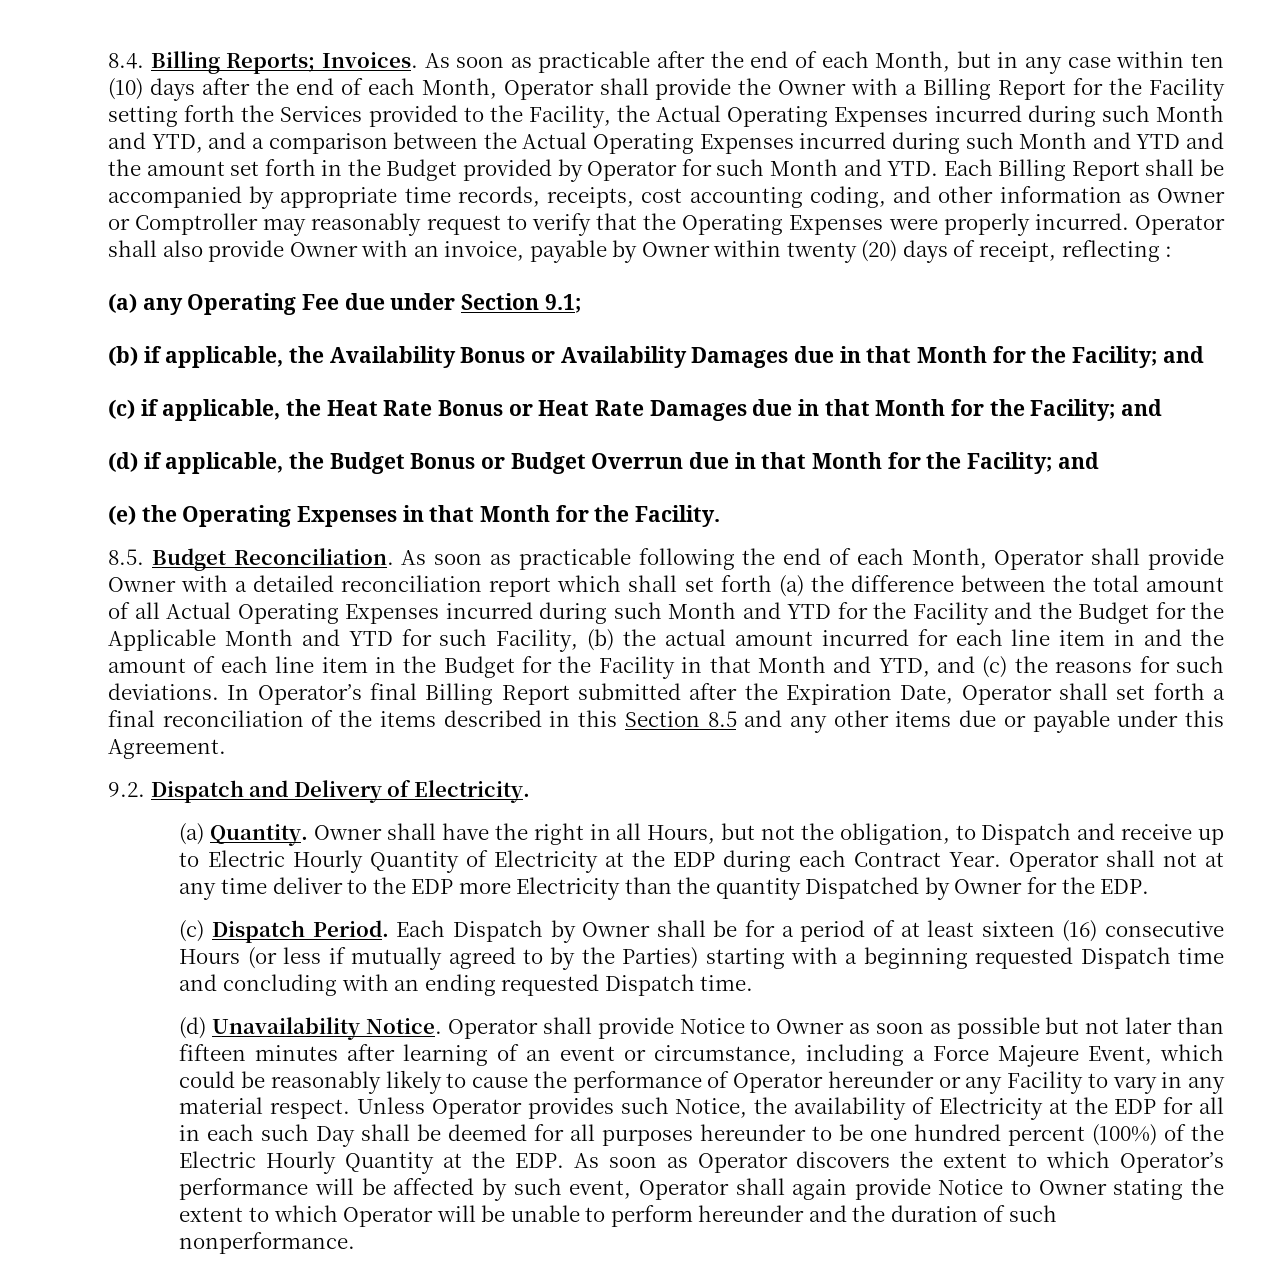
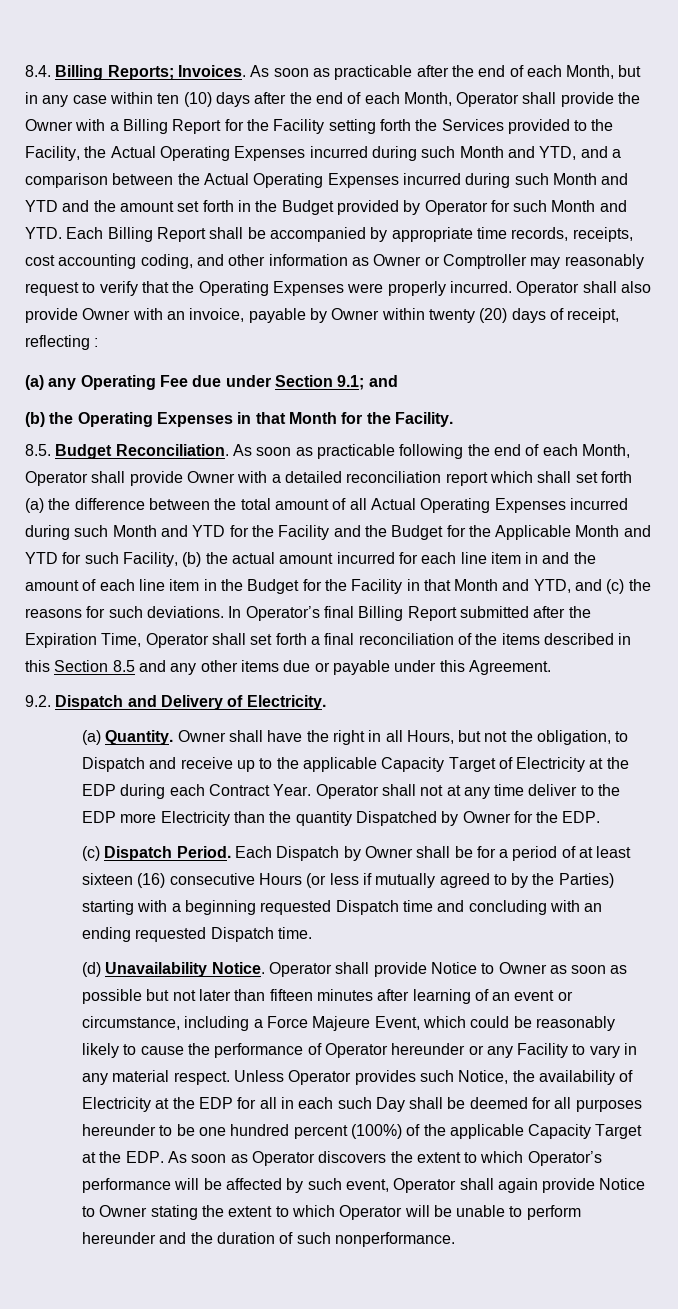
[108,346,1204,368] [108,399,1163,421] [108,452,1099,474] [108,505,136,525] // (b) if applicable, the Availability Bonus or Availability Damages due in that Month for the Facility; and // (c) if applicable, the Heat Rate Bonus or Heat Rate Damages due in that Month for the Facility; and // (d) if applicable, the Budget Bonus or Budget Overrun due in that Month for the Facility; and // (e) -> [368,375,398,387] [25,412,45,427] and // (b)
[900,685,954,704] Date, -> [101,633,142,647] Time,
[207,850,459,873] Electric Hourly Quantity -> [276,757,496,772] the applicable Capacity Target
[179,1151,435,1174] Electric Hourly Quantity -> [449,1124,643,1139] applicable Capacity Target

